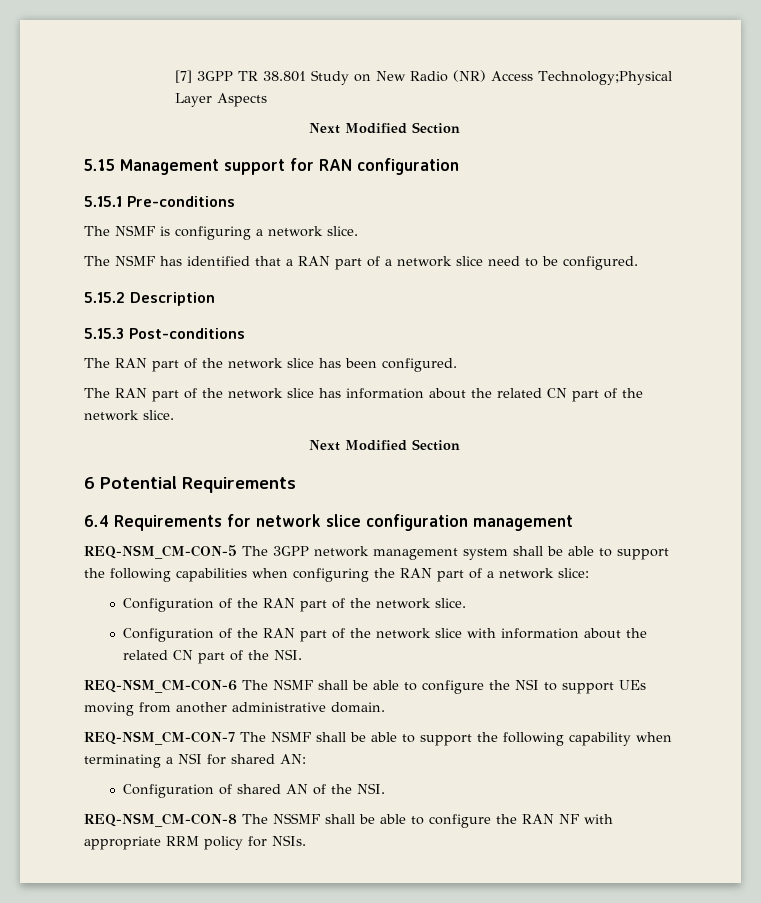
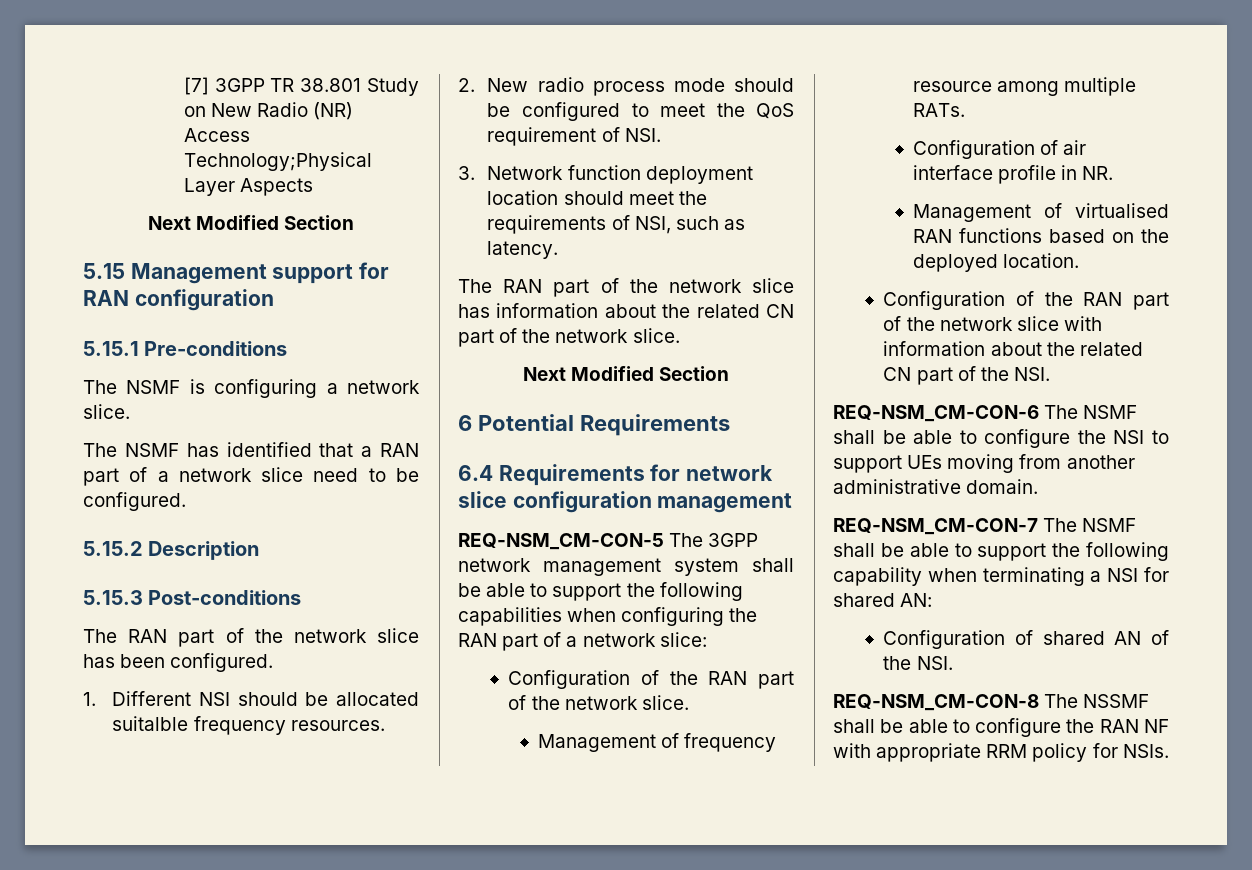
(457, 365) none -> [83,691,419,706] [112,716,385,735] [458,77,794,96] [487,102,794,121] [487,127,661,146] [458,165,753,184] [487,190,707,205] [487,215,746,234] [487,241,559,259] // 1. Different NSI should be allocated suitalble frequency resources. // 2. New radio process mode should be configured to meet the QoS requirement of NSI. // 3. Network function deployment location should meet the requirements of NSI, such as latency.
(466, 603) none -> [537,733,777,752] [912,77,1137,96] [912,103,965,117] [912,140,1087,159] [912,165,1114,184] [912,203,1169,222] [912,228,1169,243] [912,253,1080,272] // Management of frequency resource among multiple RATs. // Configuration of air interface profile in NR. // Management of virtualised RAN functions based on the deployed location.

